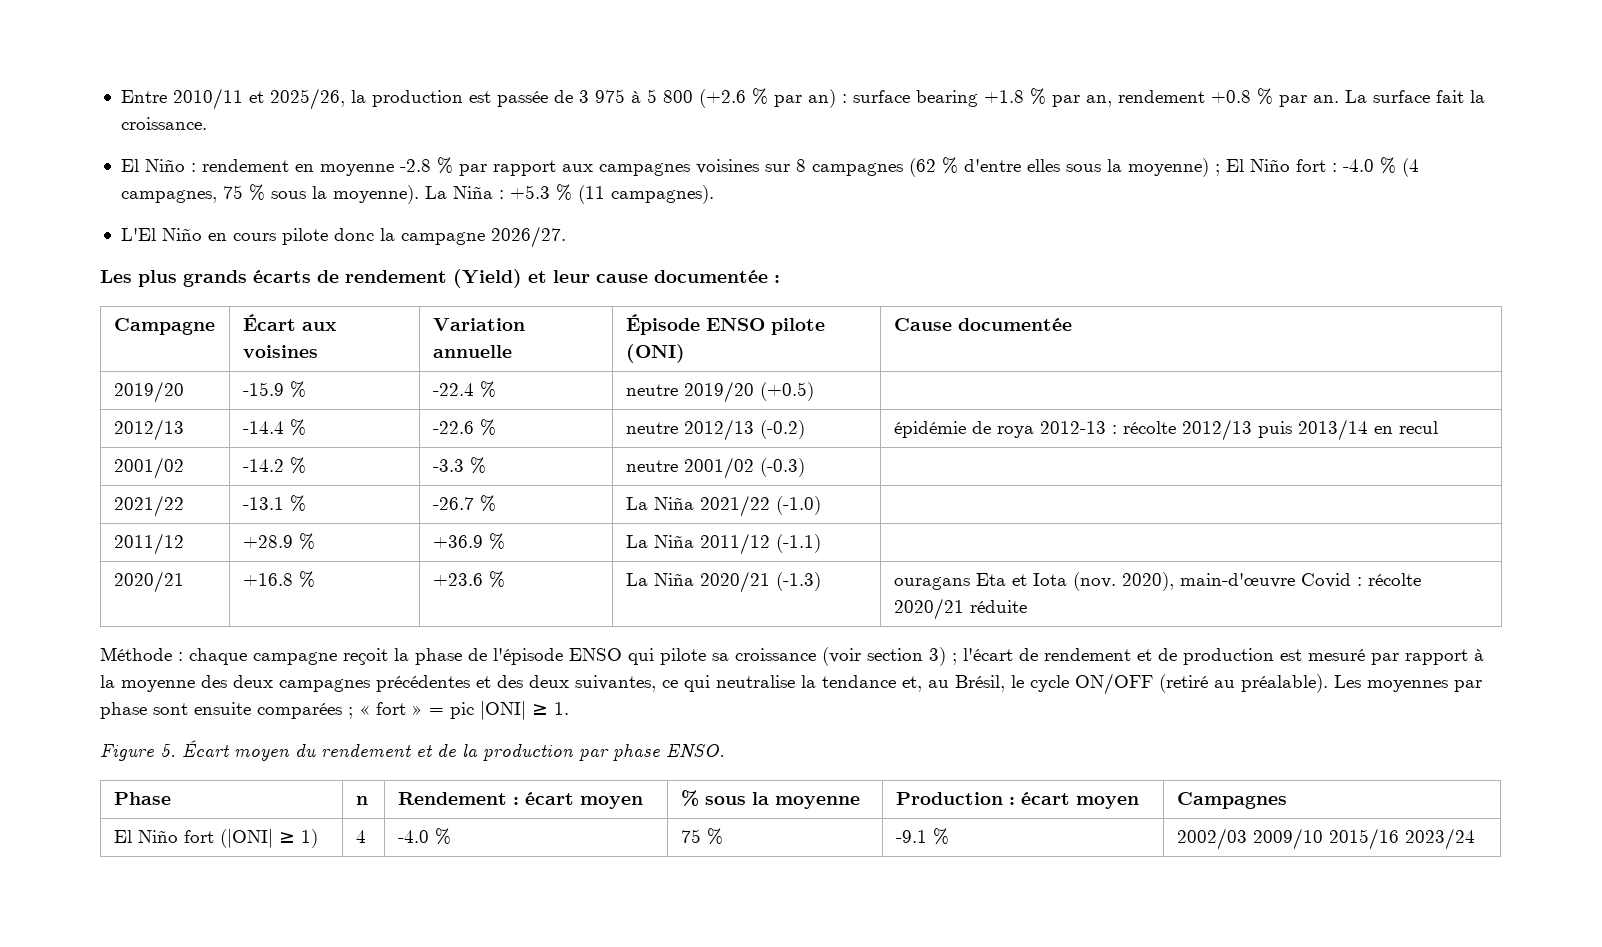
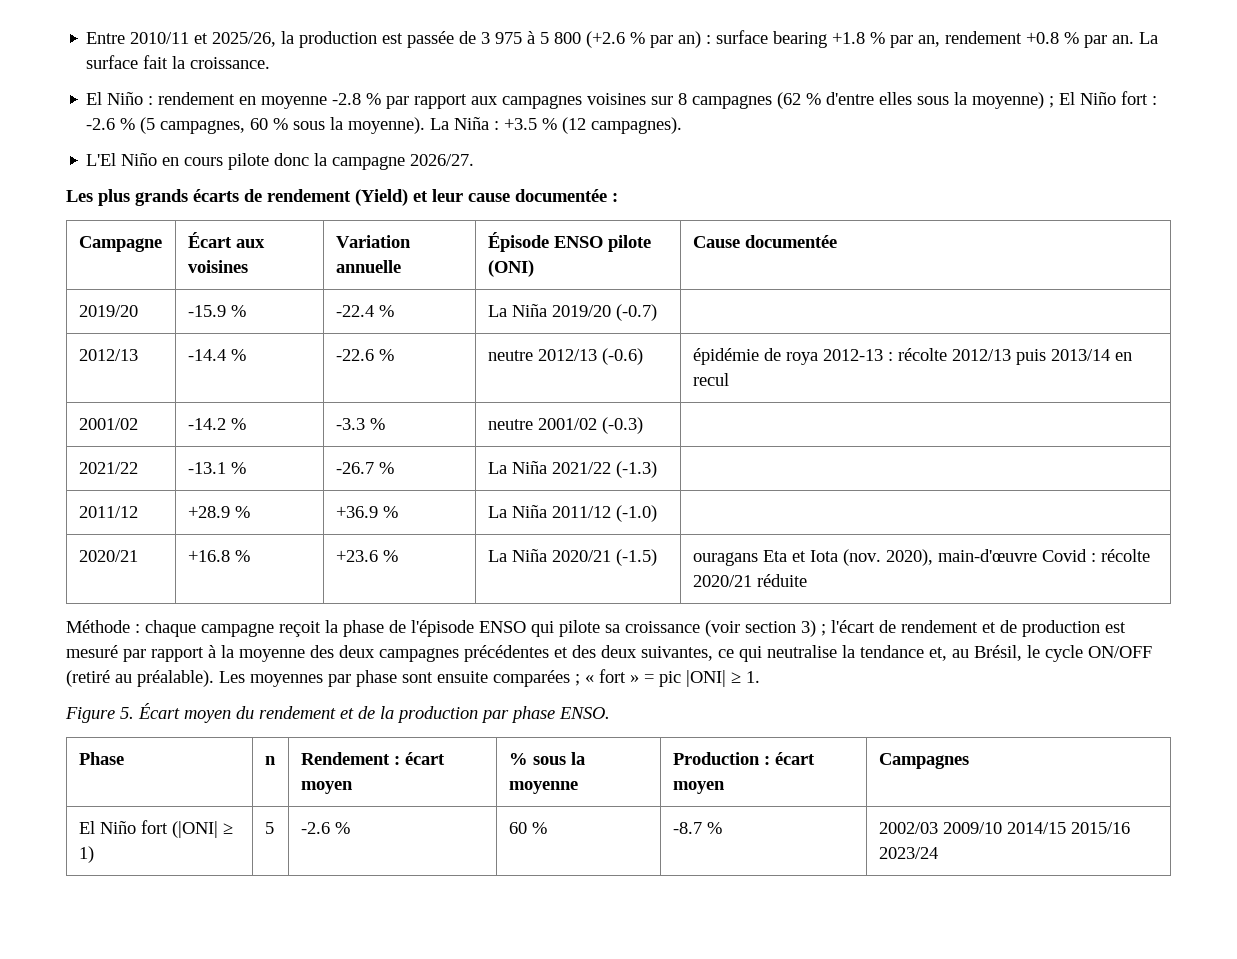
[1342,157,1419,177] [120,185,243,203] -4.0 % (4 campagnes, 75 -> [86,117,269,134] -2.6 % (5 campagnes, 60
[509,184,605,204] +5.3 % (11 -> [504,117,587,134] +3.5 % (12
[625,381,814,403] neutre 2019/20 (+0.5) -> [487,304,657,321] La Niña 2019/20 (-0.7)
[759,420,805,439] (-0.2) -> [601,348,643,365] (-0.6)
[775,496,821,515] (-1.0) -> [615,461,657,478] (-1.3)
[775,534,821,553] (-1.1) -> [615,505,657,522] (-1.0)
[775,572,821,591] (-1.3) -> [615,549,657,566] (-1.5)
[355,830,366,843] [397,828,451,845] [680,828,723,845] [895,830,927,843] 4 | -4.0 % | 75 % | -9.1 -> [264,822,274,834] [300,822,350,834] [508,822,547,834] [672,822,702,834] 5 | -2.6 % | 60 % | -8.7
(1323, 839) none -> [1006,822,1066,834] 2014/15

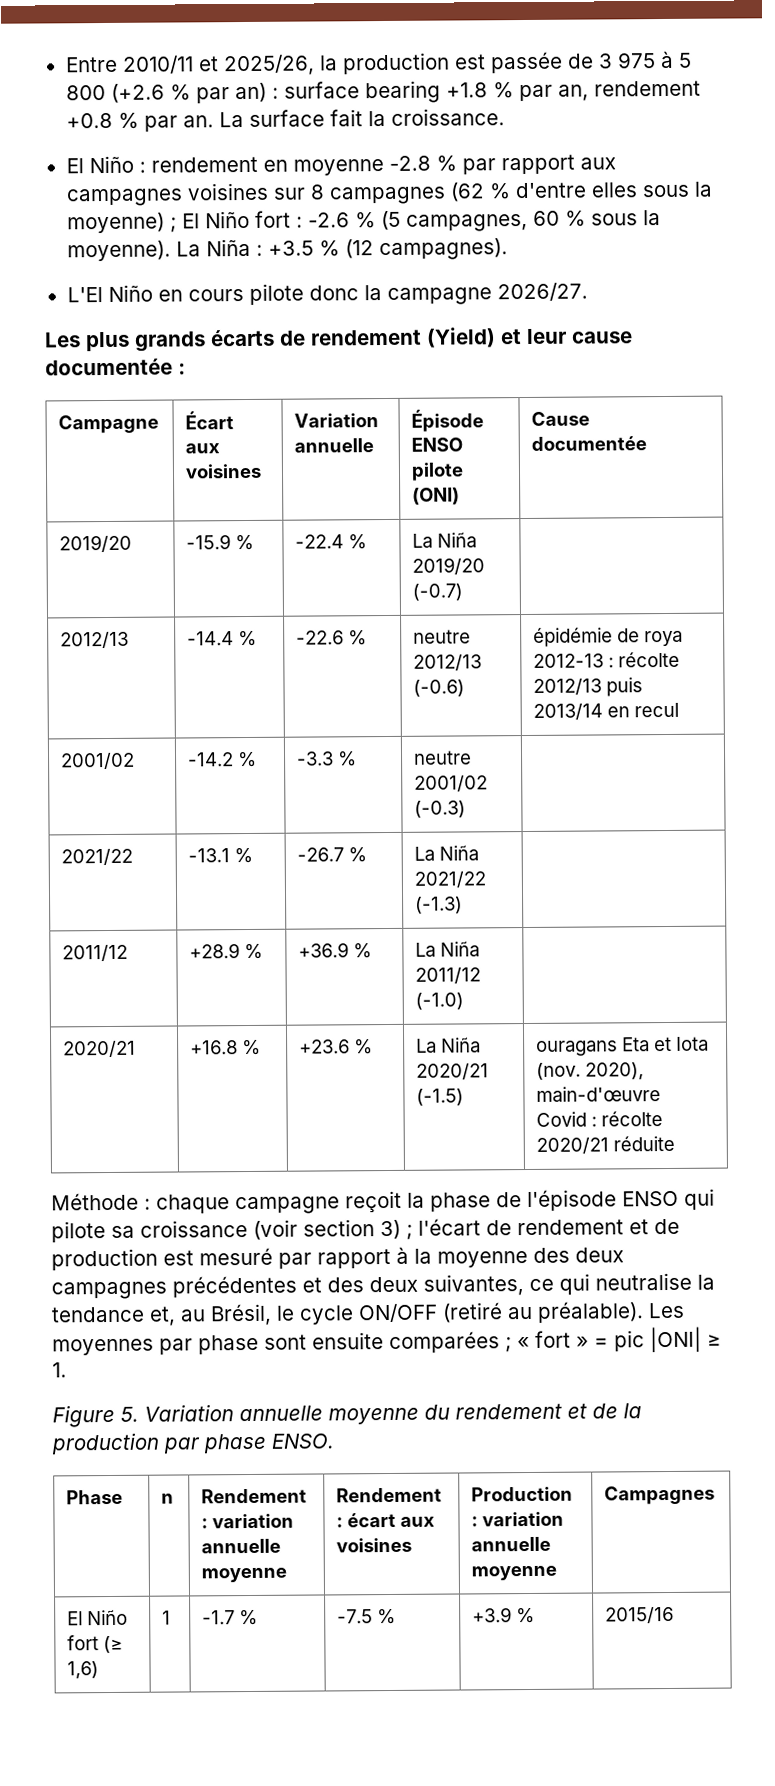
[138,703,231,723] Écart moyen -> [144,1404,419,1425] Variation annuelle moyenne
[404,752,445,765] [300,781,353,794] [508,752,585,765] [508,781,578,794] écart moyen | % sous la moyenne -> [212,1513,295,1529] [201,1538,282,1554] [201,1567,288,1583] [336,1487,443,1503] [336,1512,436,1528] [336,1537,413,1553] variation annuelle moyenne | Rendement : écart aux voisines
[774,752,815,765] [672,781,725,794] écart moyen -> [482,1511,565,1527] [471,1536,552,1552] [471,1565,558,1581] variation annuelle moyenne
[171,821,233,838] [78,846,94,863] [264,822,274,834] [300,822,350,834] [508,822,547,834] [672,822,722,834] [878,822,1130,834] [878,847,938,859] (|ONI| ≥ 1) | 5 | -2.6 % | 60 % | -8.7 % | 2002/03 2009/10 2014/15 2015/16 2023/24 -> [103,1635,124,1654] [67,1661,100,1680] [162,1610,172,1625] [202,1609,259,1626] [337,1608,397,1625] [472,1607,536,1624] [605,1605,675,1624] (≥ 1,6) | 1 | -1.7 % | -7.5 % | +3.9 % | 2015/16

